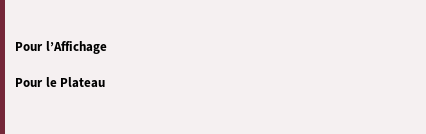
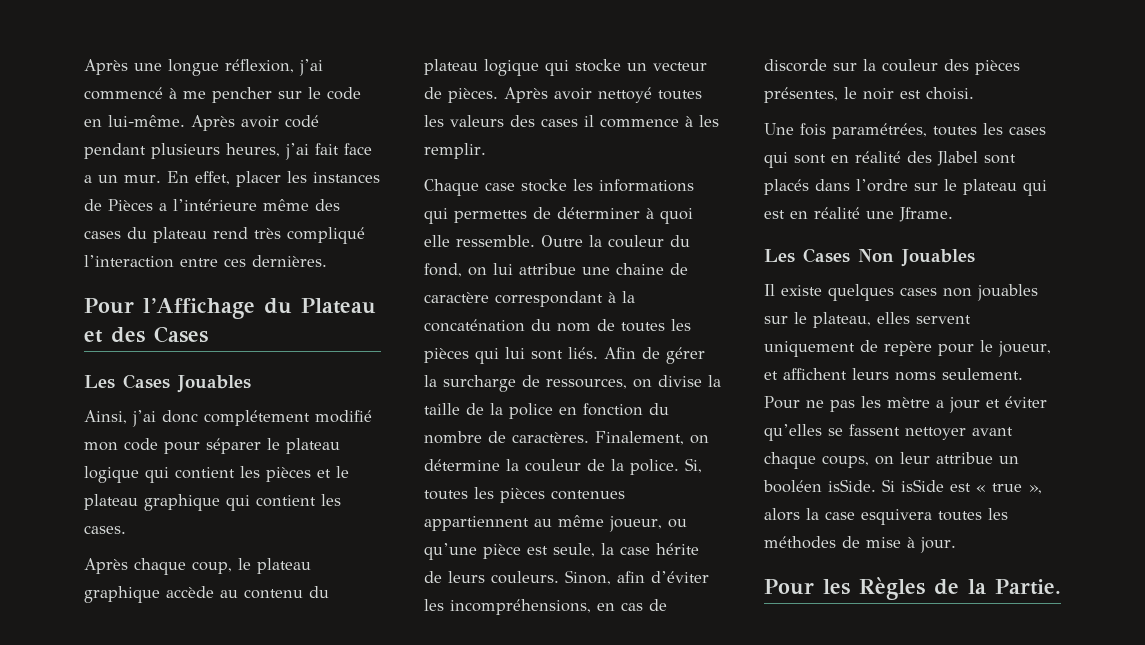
[15,41,107,54] [15,77,106,88] Pour l’Affichage // Pour le Plateau -> [84,59,323,76] [84,87,361,103] [84,115,319,131] [84,143,372,160] [84,171,380,187] [84,199,340,211] [84,227,365,244] [84,255,327,268] [84,298,376,319] [84,326,208,343] [84,374,251,393] [84,410,372,427] [84,438,340,454] [84,466,349,483] [84,494,341,511] [84,525,126,534] [84,558,311,575] [84,586,329,603] [424,59,707,76] [424,87,702,103] [424,115,719,128] [424,143,486,159] [424,179,694,196] [424,207,693,224] [424,235,690,248] [424,263,688,277] [424,291,635,307] [424,319,691,332] [424,347,705,364] [424,375,721,392] [424,403,669,419] [424,431,709,445] [424,458,702,475] [424,487,625,503] [424,515,687,532] [424,543,699,560] [424,570,709,585] [424,599,667,615] [764,59,1020,75] [764,87,974,103] [764,123,1046,139] [764,151,1016,168] [764,179,1047,196] [764,207,953,222] [764,248,975,267] [764,284,1038,301] [764,312,971,328] [764,340,1051,357] [764,368,1023,381] [764,396,1047,413] [764,424,1013,441] [764,452,1019,469] [763,479,1042,494] [764,508,1008,525] [764,536,956,553] [764,577,1061,600] Après une longue réflexion, j’ai commencé à me pencher sur le code en lui-même. Après avoir codé pendant plusieurs heures, j’ai fait face a un mur. En effet, placer les instances de Pièces a l’intérieure même des cases du plateau rend très compliqué l’interaction entre ces dernières. // Pour l’Affichage du Plateau et des Cases // Les Cases Jouables // Ainsi, j’ai donc complétement modifié mon code pour séparer le plateau logique qui contient les pièces et le plateau graphique qui contient les cases. // Après chaque coup, le plateau graphique accède au contenu du plateau logique qui stocke un vecteur de pièces. Après avoir nettoyé toutes les valeurs des cases il commence à les remplir. // Chaque case stocke les informations qui permettes de déterminer à quoi elle ressemble. Outre la couleur du fond, on lui attribue une chaine de caractère correspondant à la concaténation du nom de toutes les pièces qui lui sont liés. Afin de gérer la surcharge de ressources, on divise la taille de la police en fonction du nombre de caractères. Finalement, on détermine la couleur de la police. Si, toutes les pièces contenues appartiennent au même joueur, ou qu’une pièce est seule, la case hérite de leurs couleurs. Sinon, afin d’éviter les incompréhensions, en cas de discorde sur la couleur des pièces présentes, le noir est choisi. // Une fois paramétrées, toutes les cases qui sont en réalité des Jlabel sont placés dans l’ordre sur le plateau qui est en réalité une Jframe. // Les Cases Non Jouables // Il existe quelques cases non jouables sur le plateau, elles servent uniquement de repère pour le joueur, et affichent leurs noms seulement. Pour ne pas les mètre a jour et éviter qu’elles se fassent nettoyer avant chaque coups, on leur attribue un booléen isSide. Si isSide est « true », alors la case esquivera toutes les méthodes de mise à jour. // Pour les Règles de la Partie.

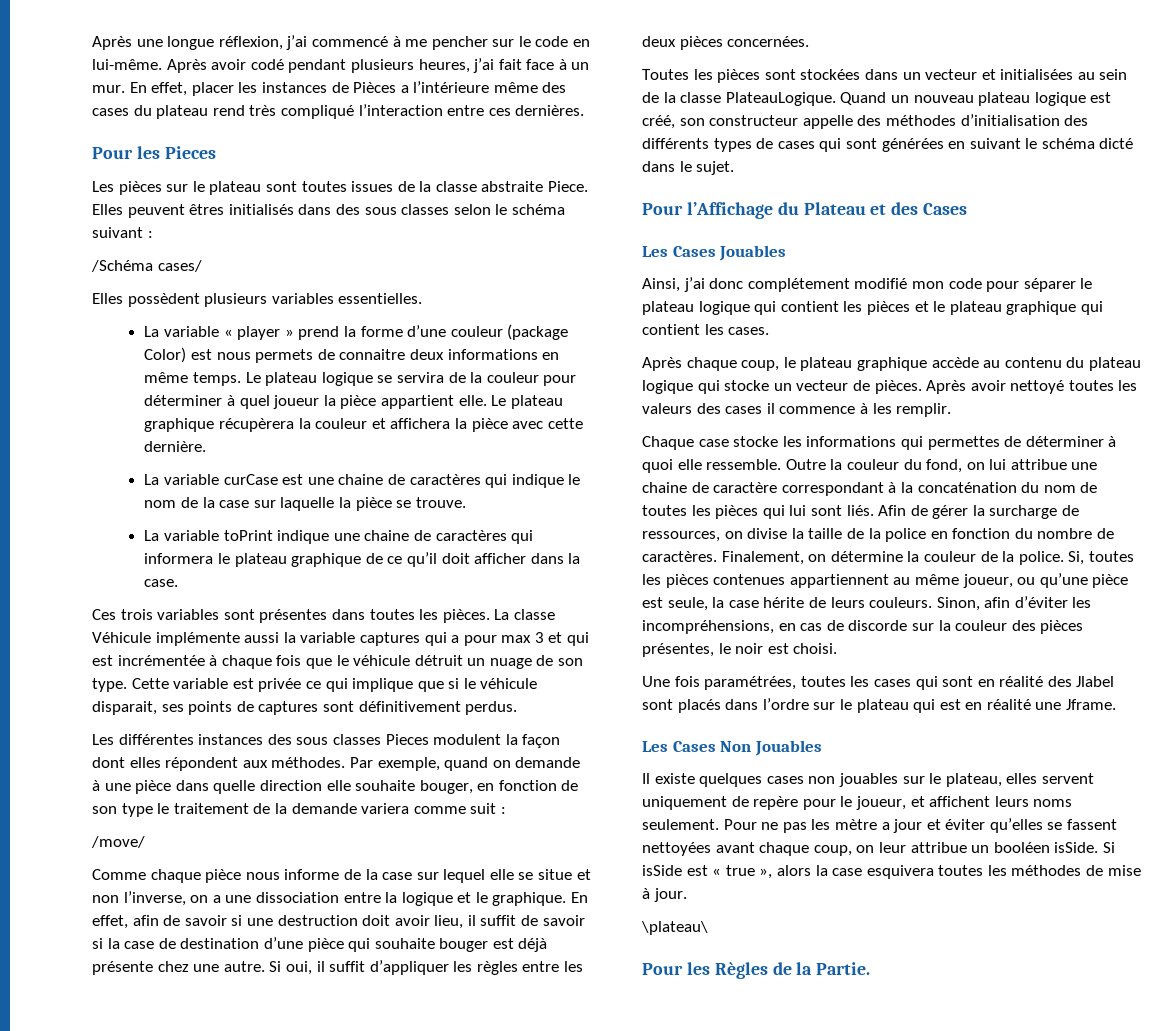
[84,175,92,183] a -> [558,59,567,70] à
(327, 261) none -> [92,146,216,159] [92,181,589,195] [92,204,565,218] [92,227,153,238] [91,260,202,272] [92,293,423,307] [144,324,569,340] [144,347,560,363] [144,372,577,386] [144,395,563,409] [144,418,583,432] [144,441,207,452] [144,474,581,488] [144,497,466,511] [144,530,534,544] [144,552,581,567] [144,579,179,587] [92,609,555,623] [92,632,590,646] [92,655,584,669] [92,678,538,692] [92,701,518,715] [92,734,561,748] [92,757,581,771] [92,780,579,794] [92,803,506,817] [91,836,145,848] [92,869,591,883] [92,891,589,906] [92,915,585,929] [92,937,548,952] [92,960,584,975] [642,36,810,50] [642,69,1128,83] [642,92,1112,106] [642,114,1089,129] [642,138,1134,152] [642,161,735,175] // Pour les Pieces // Les pièces sur le plateau sont toutes issues de la classe abstraite Piece. Elles peuvent êtres initialisés dans des sous classes selon le schéma suivant : // /Schéma cases/ // Elles possèdent plusieurs variables essentielles. // La variable « player » prend la forme d’une couleur (package Color) est nous permets de connaitre deux informations en même temps. Le plateau logique se servira de la couleur pour déterminer à quel joueur la pièce appartient elle. Le plateau graphique récupèrera la couleur et affichera la pièce avec cette dernière. // La variable curCase est une chaine de caractères qui indique le nom de la case sur laquelle la pièce se trouve. // La variable toPrint indique une chaine de caractères qui informera le plateau graphique de ce qu’il doit afficher dans la case. // Ces trois variables sont présentes dans toutes les pièces. La classe Véhicule implémente aussi la variable captures qui a pour max 3 et qui est incrémentée à chaque fois que le véhicule détruit un nuage de son type. Cette variable est privée ce qui implique que si le véhicule disparait, ses points de captures sont définitivement perdus. // Les différentes instances des sous classes Pieces modulent la façon dont elles répondent aux méthodes. Par exemple, quand on demande à une pièce dans quelle direction elle souhaite bouger, en fonction de son type le traitement de la demande variera comme suit : // /move/ // Comme chaque pièce nous informe de la case sur lequel elle se situe et non l’inverse, on a une dissociation entre la logique et le graphique. En effet, afin de savoir si une destruction doit avoir lieu, il suffit de savoir si la case de destination d’une pièce qui souhaite bouger est déjà présente chez une autre. Si oui, il suffit d’appliquer les règles entre les deux pièces concernées. // Toutes les pièces sont stockées dans un vecteur et initialisées au sein de la classe PlateauLogique. Quand un nouveau plateau logique est créé, son constructeur appelle des méthodes d’initialisation des différents types de cases qui sont générées en suivant le schéma dicté dans le sujet.
[905,427,966,440] nettoyer -> [642,842,711,856] nettoyées
[822,455,869,468] coups, -> [813,845,852,856] coup,
(956, 545) none -> [641,921,708,935] // \plateau\

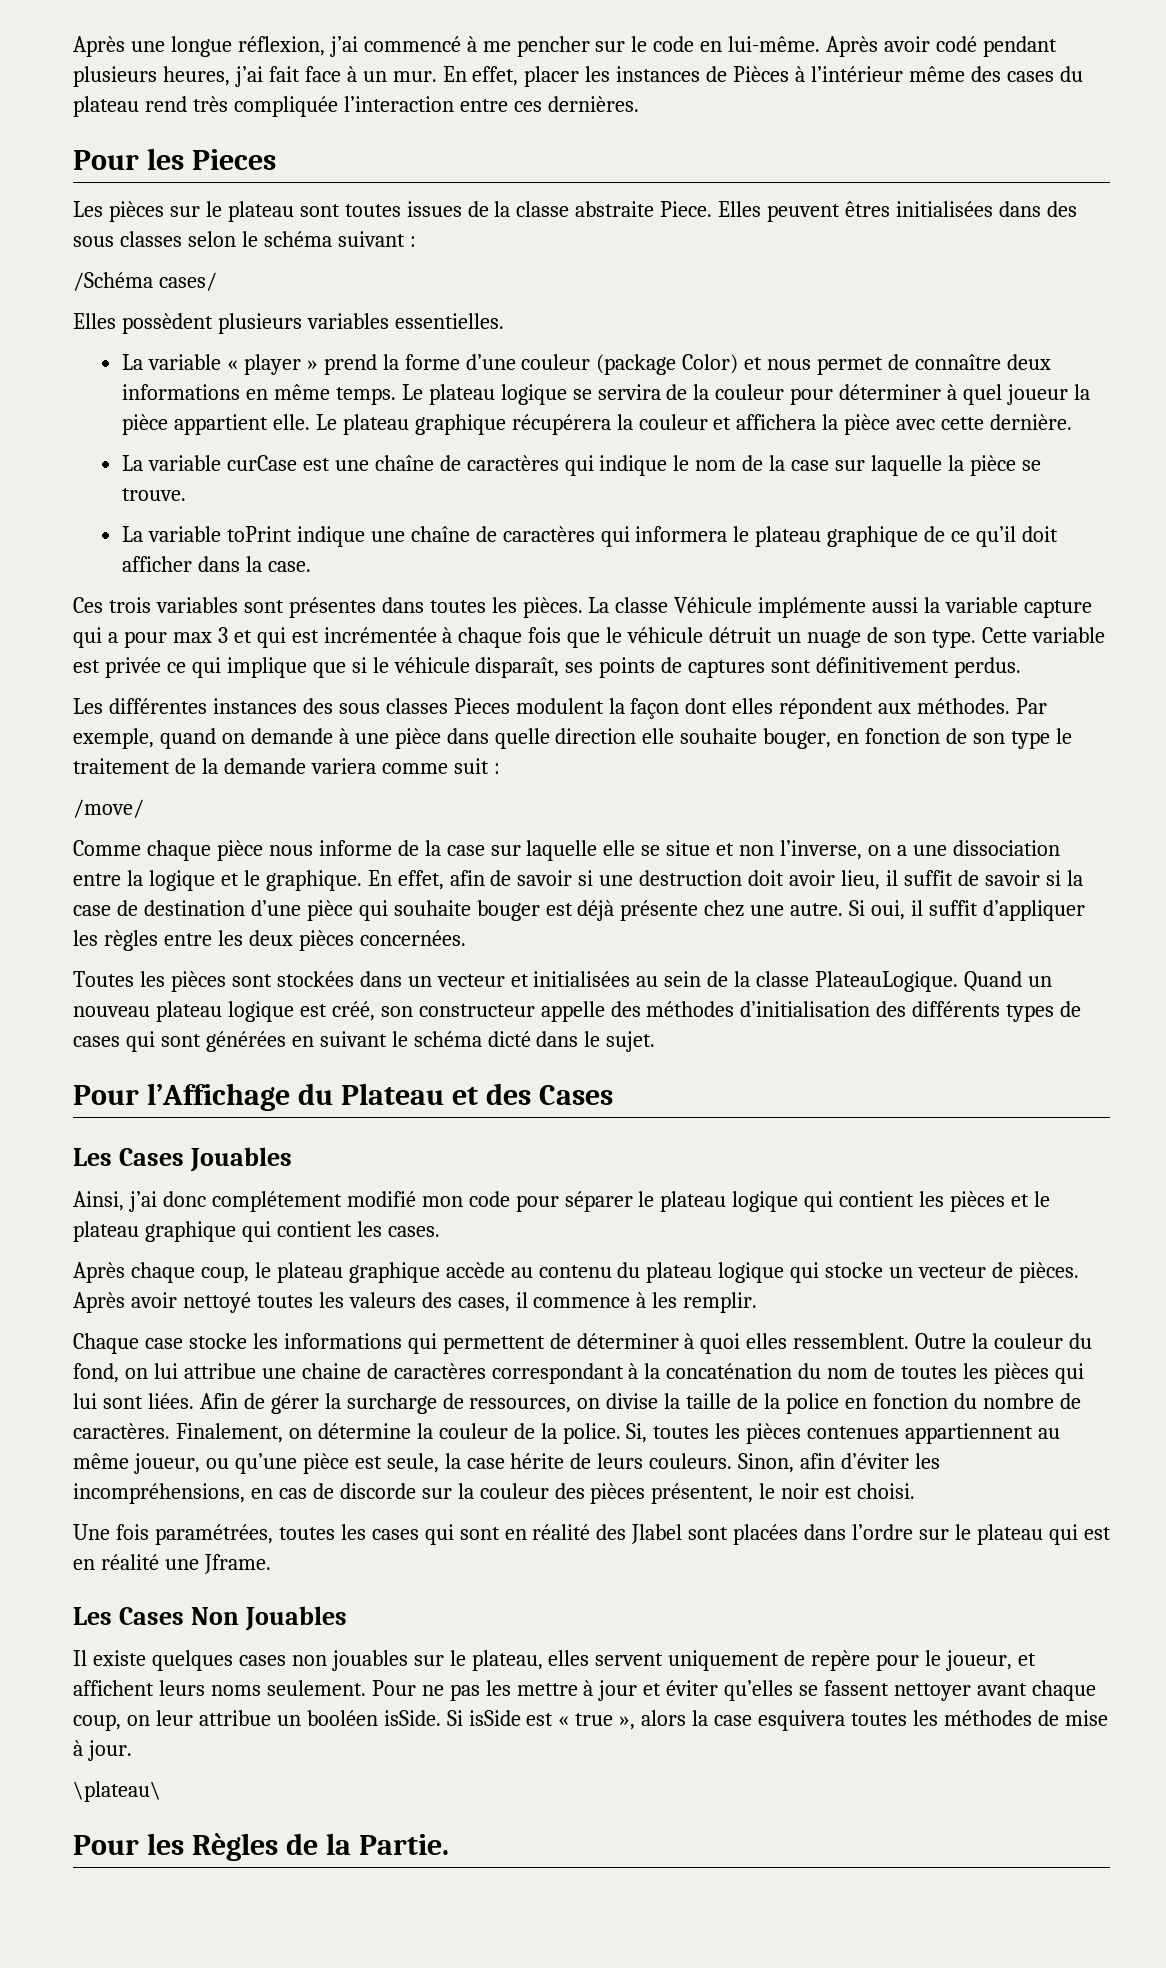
[400,81,490,93] a l’intérieure -> [795,66,904,82] à l’intérieur
[280,105,354,119] compliqué -> [233,96,338,117] compliquée
[228,204,294,215] initialisés -> [896,201,994,217] initialisées
[190,349,406,363] est nous permets de connaitre -> [744,354,1002,375] et nous permet de connaître
[218,418,294,432] récupèrera -> [511,414,611,435] récupérera
[338,474,384,485] chaine -> [374,455,434,471] chaîne
[364,530,410,541] chaine -> [410,526,470,542] chaîne
[359,632,420,646] captures -> [1024,600,1093,618] capture
[92,701,157,715] disparait, -> [475,657,560,678] disparaît,
[443,869,486,883] lequel -> [526,840,598,861] laquelle
[725,406,763,414] cases -> [457,1297,510,1312] cases,
[927,436,1000,450] permettes -> [442,1336,545,1354] permettent
[677,459,782,470] elle ressemble. -> [746,1333,910,1349] elles ressemblent.
[713,482,778,493] caractère -> [393,1363,486,1379] caractères
[846,505,874,516] liés. -> [147,1393,194,1409] liées.
[642,643,714,657] présentes, -> [651,1483,754,1504] présentent,
[677,699,721,713] placés -> [733,1524,799,1545] placées
[834,819,890,830] mètre a -> [516,1680,594,1696] mettre à
[642,842,711,856] nettoyées -> [894,1683,972,1701] nettoyer

